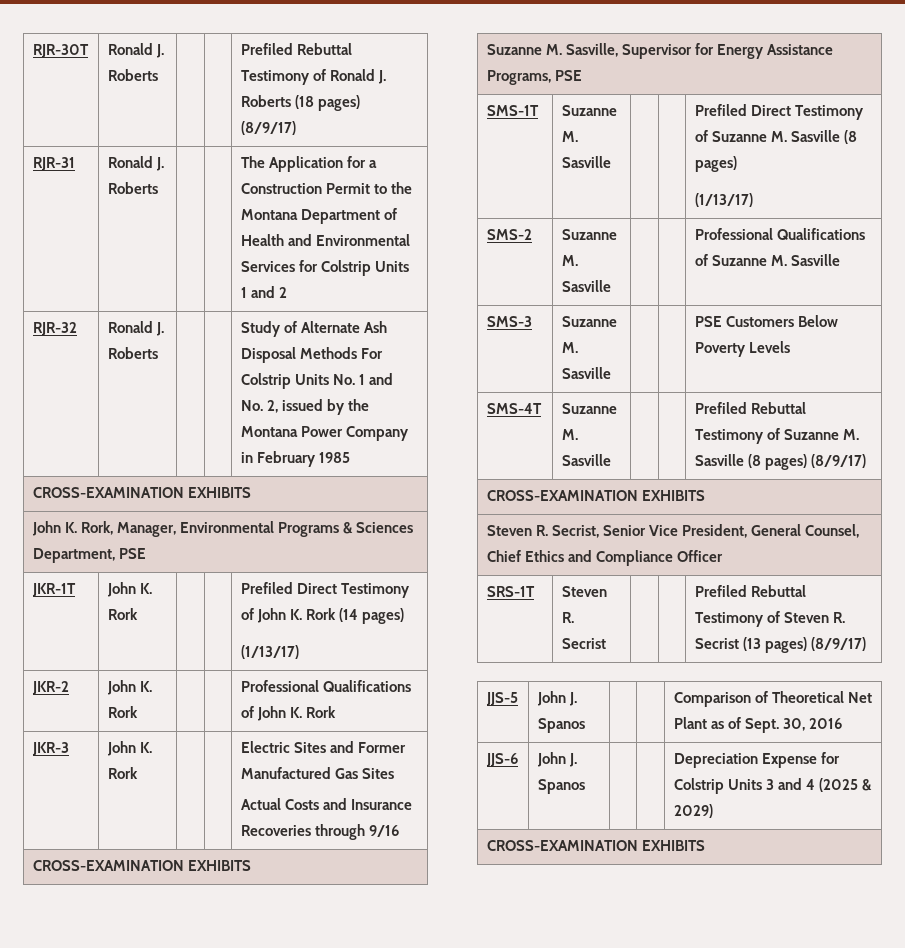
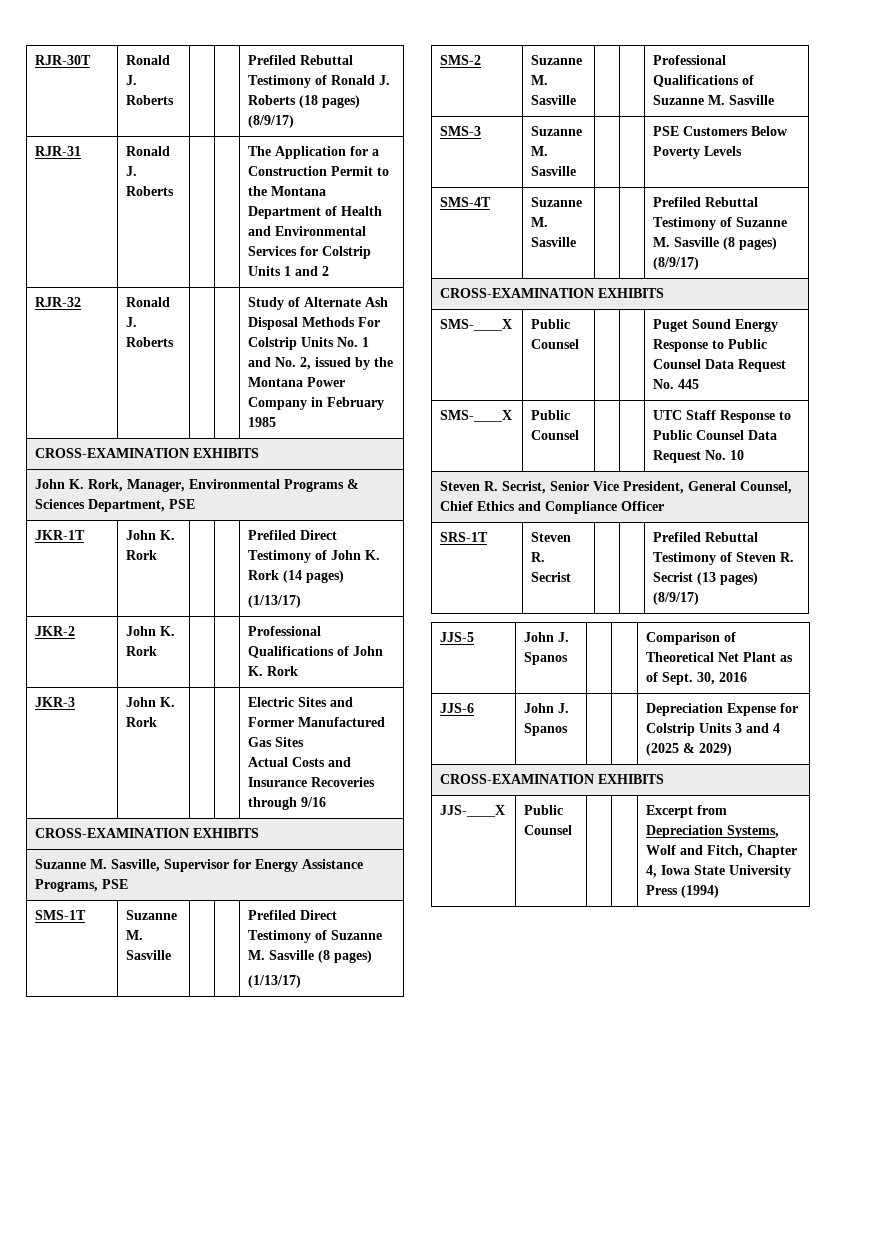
(705, 495) none -> [440,319,513,331] [531,319,571,329] [531,339,580,349] [653,319,779,332] [653,339,768,352] [653,359,787,372] [653,379,700,389] [440,410,513,422] [531,410,571,420] [531,430,580,440] [653,410,792,423] [653,430,778,440] [653,450,745,463] // SMS-____X | Public Counsel | | | Puget Sound Energy Response to Public Counsel Data Request No. 445 // SMS-____X | Public Counsel | | | UTC Staff Response to Public Counsel Data Request No. 10
(705, 845) none -> [440,805,506,817] [524,805,564,815] [524,825,573,835] [646,805,728,818] [646,825,780,838] [646,845,798,858] [646,865,792,878] [646,885,720,898] // JJS-____X | Public Counsel | | | Excerpt from Depreciation Systems, Wolf and Fitch, Chapter 4, Iowa State University Press (1994)

